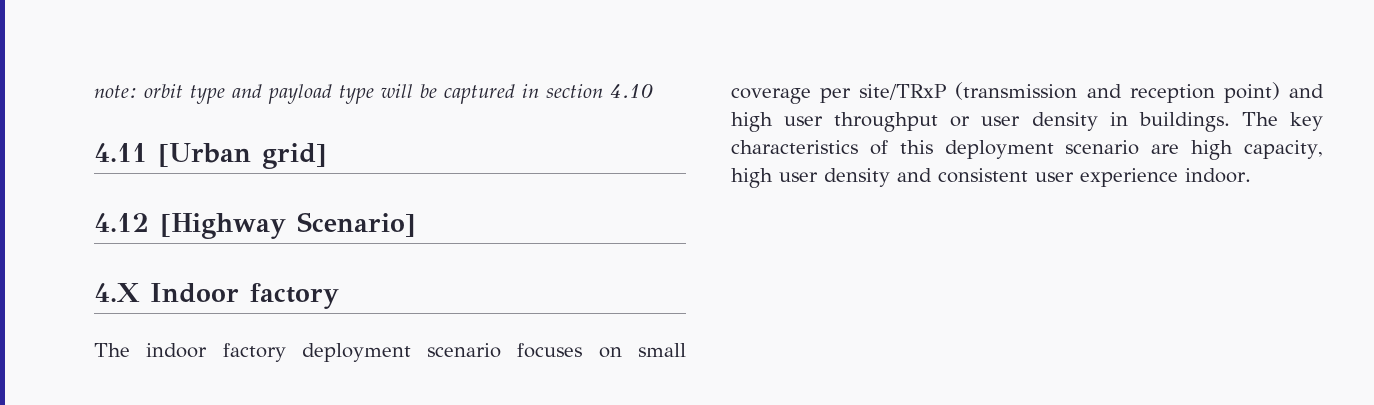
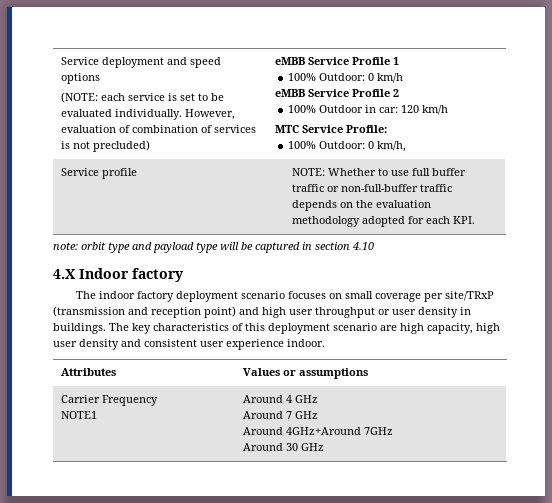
(94, 91) none -> [61,57,222,68] [61,73,101,84] [61,92,225,103] [61,109,236,120] [61,125,257,133] [61,140,151,152] [275,57,400,65] [287,73,403,83] [275,89,400,97] [287,105,448,115] [275,125,388,133] [287,141,406,152] [61,168,138,179] [291,168,466,176] [291,184,452,192] [291,200,431,211] [291,216,475,227] Service deployment and speed options // (NOTE: each service is set to be evaluated individually. However, evaluation of combination of services is not precluded) | eMBB Service Profile 1 // 100% Outdoor: 0 km/h // eMBB Service Profile 2 // 100% Outdoor in car: 120 km/h // MTC Service Profile: // 100% Outdoor: 0 km/h, // Service profile | NOTE: Whether to use full buffer traffic or non-full-buffer traffic depends on the evaluation methodology adopted for each KPI. //
[94,143,327,169] [94,212,416,239] // 4.11 [Urban grid] // 4.12 [Highway Scenario] -> (374, 246) none
(1251, 175) none -> [61,368,117,376] [243,368,369,379] [61,395,159,406] [61,411,98,419] [243,395,319,403] [243,411,319,419] [243,427,394,435] [243,443,325,451] // Attributes | Values or assumptions // Carrier Frequency // NOTE1 | Around 4 GHz // Around 7 GHz // Around 4GHz+Around 7GHz // Around 30 GHz

